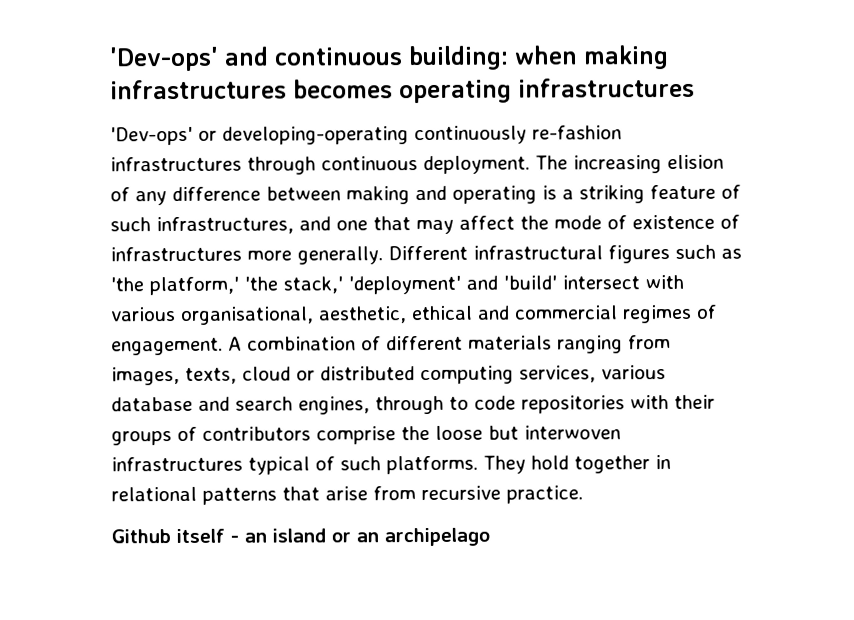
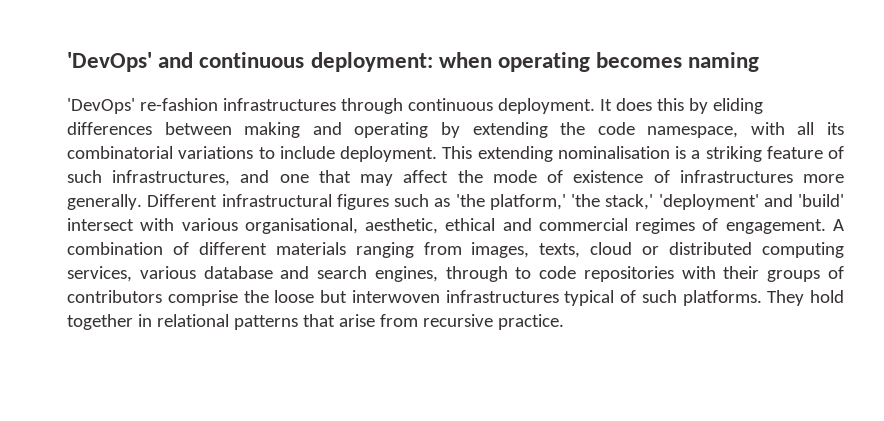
[109,46,219,72] 'Dev-ops' -> [67,52,152,72] 'DevOps'
[408,45,669,71] [110,77,695,104] [110,125,527,146] building: when making infrastructures becomes operating infrastructures // 'Dev-ops' or developing-operating continuously -> [310,52,760,72] [67,98,135,114] deployment: when operating becomes naming // 'DevOps'
[535,154,724,174] [110,185,537,206] The increasing elision of any difference between making and operating -> [599,98,763,114] [67,122,845,138] [67,146,670,162] It does this by eliding differences between making and operating by extending the code namespace, with all its combinatorial variations to include deployment. This extending nominalisation
[111,527,490,547] // Github itself - an island or an archipelago -> (564, 322) none

